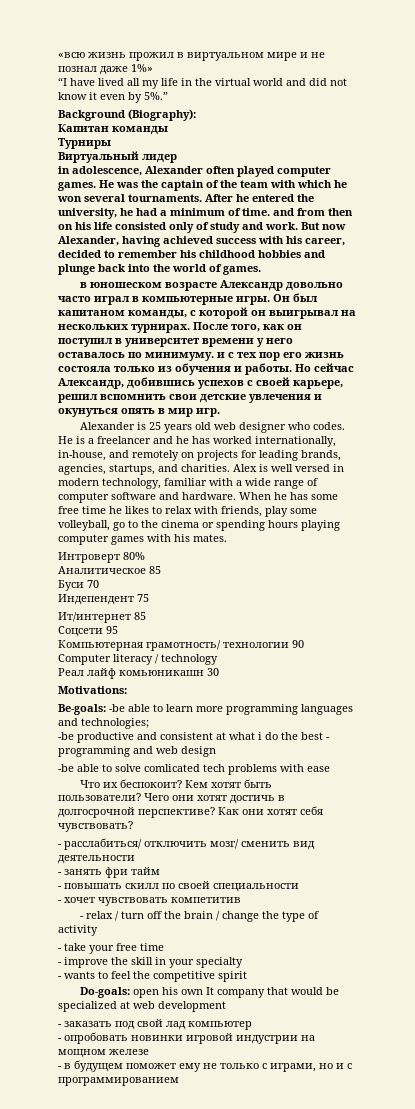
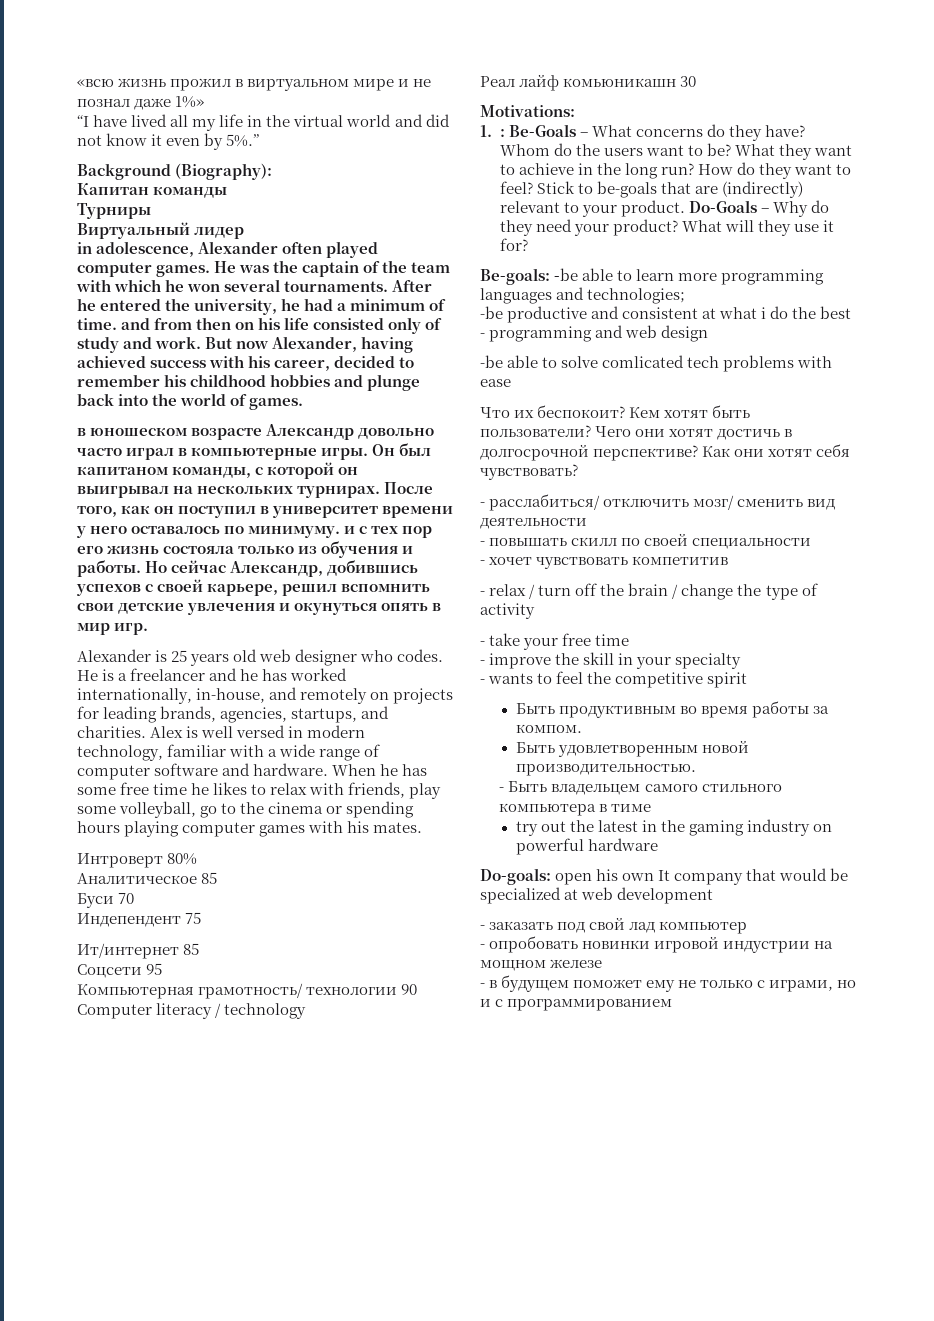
(127, 690) none -> [480,124,805,141] [499,143,852,160] [499,162,851,179] [499,181,803,198] [499,200,829,217] [499,219,834,236] [499,238,528,251] // 1. : Be-Goals – What concerns do they have? Whom do the users want to be? What they want to achieve in the long run? How do they want to feel? Stick to be-goals that are (indirectly) relevant to your product. Do-Goals – Why do they need your product? What will they use it for?
[58,867,160,878] // - занять фри тайм -> (587, 523) none
(247, 976) none -> [515,701,830,718] [515,724,582,733] [515,740,749,757] [515,764,696,776] [499,781,782,795] [499,803,652,816] [515,819,833,836] [515,838,658,855] // Быть продуктивным во время работы за компом. // Быть удовлетворенным новой производительностью. // - Быть владельцем самого стильного компьютера в тиме // try out the latest in the gaming industry on powerful hardware

